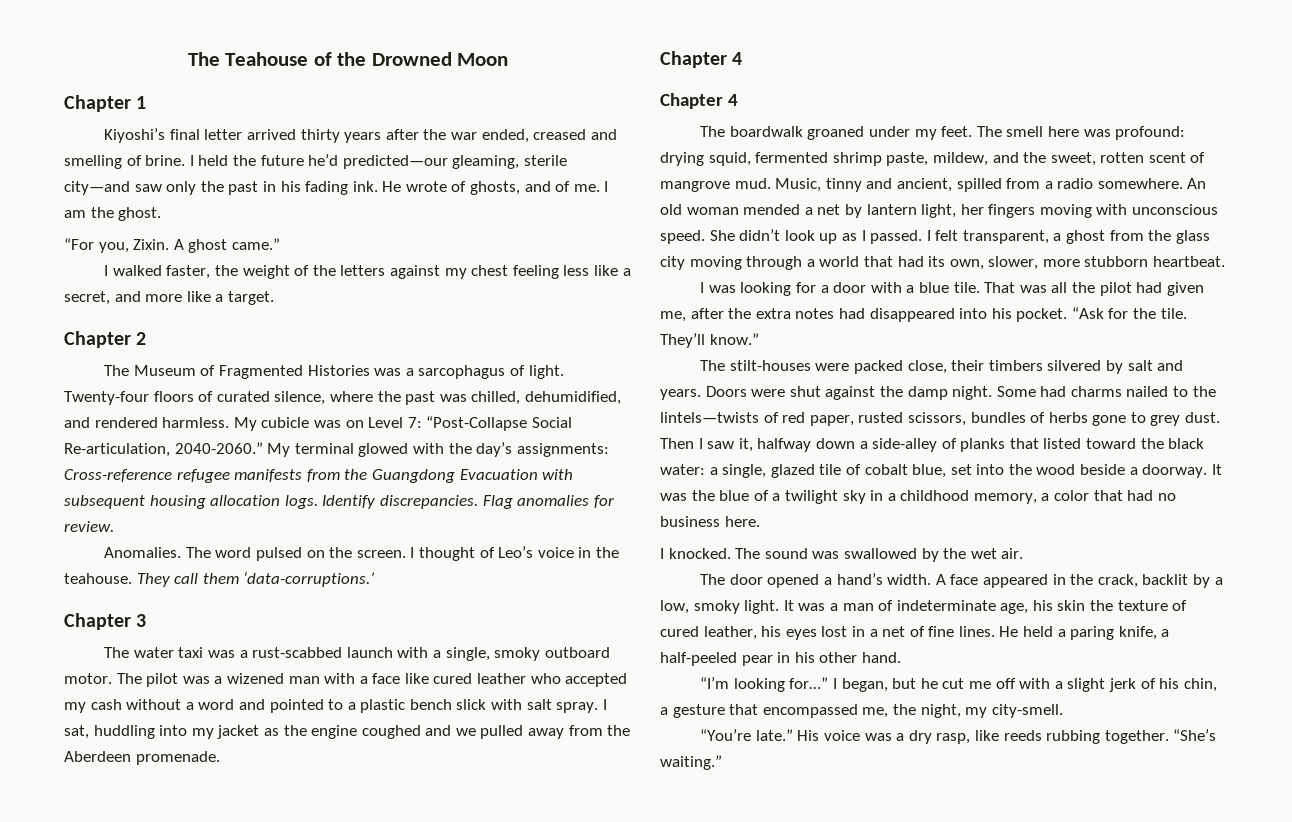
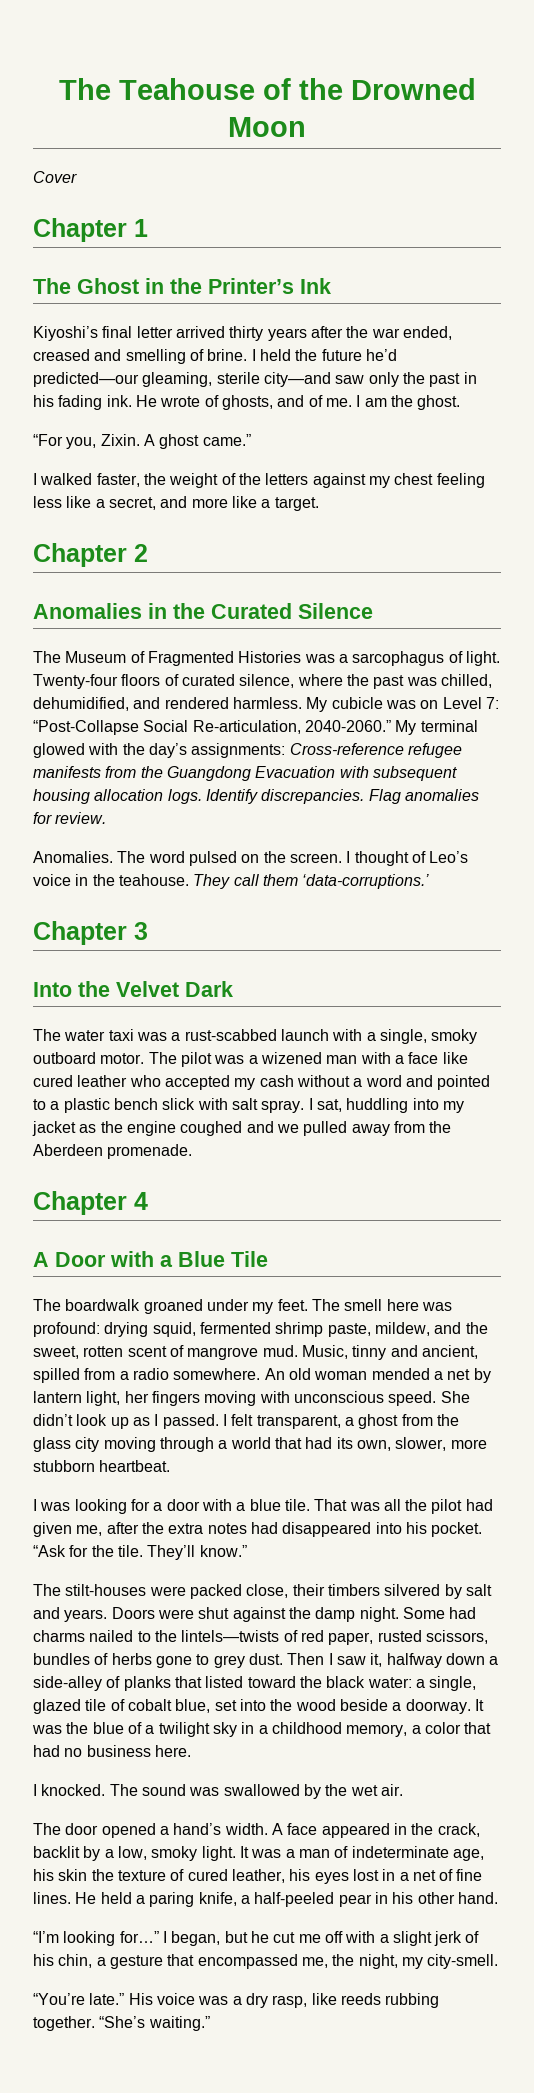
(509, 59) none -> [33,171,77,183] // Cover
(147, 102) none -> [33,278,331,294] // The Ghost in the Printer’s Ink
(147, 338) none -> [33,603,373,619] // Anomalies in the Curated Silence
(147, 620) none -> [33,981,233,997] // Into the Velvet Dark
[660,93,738,109] Chapter 4 -> [33,1251,268,1267] A Door with a Blue Tile

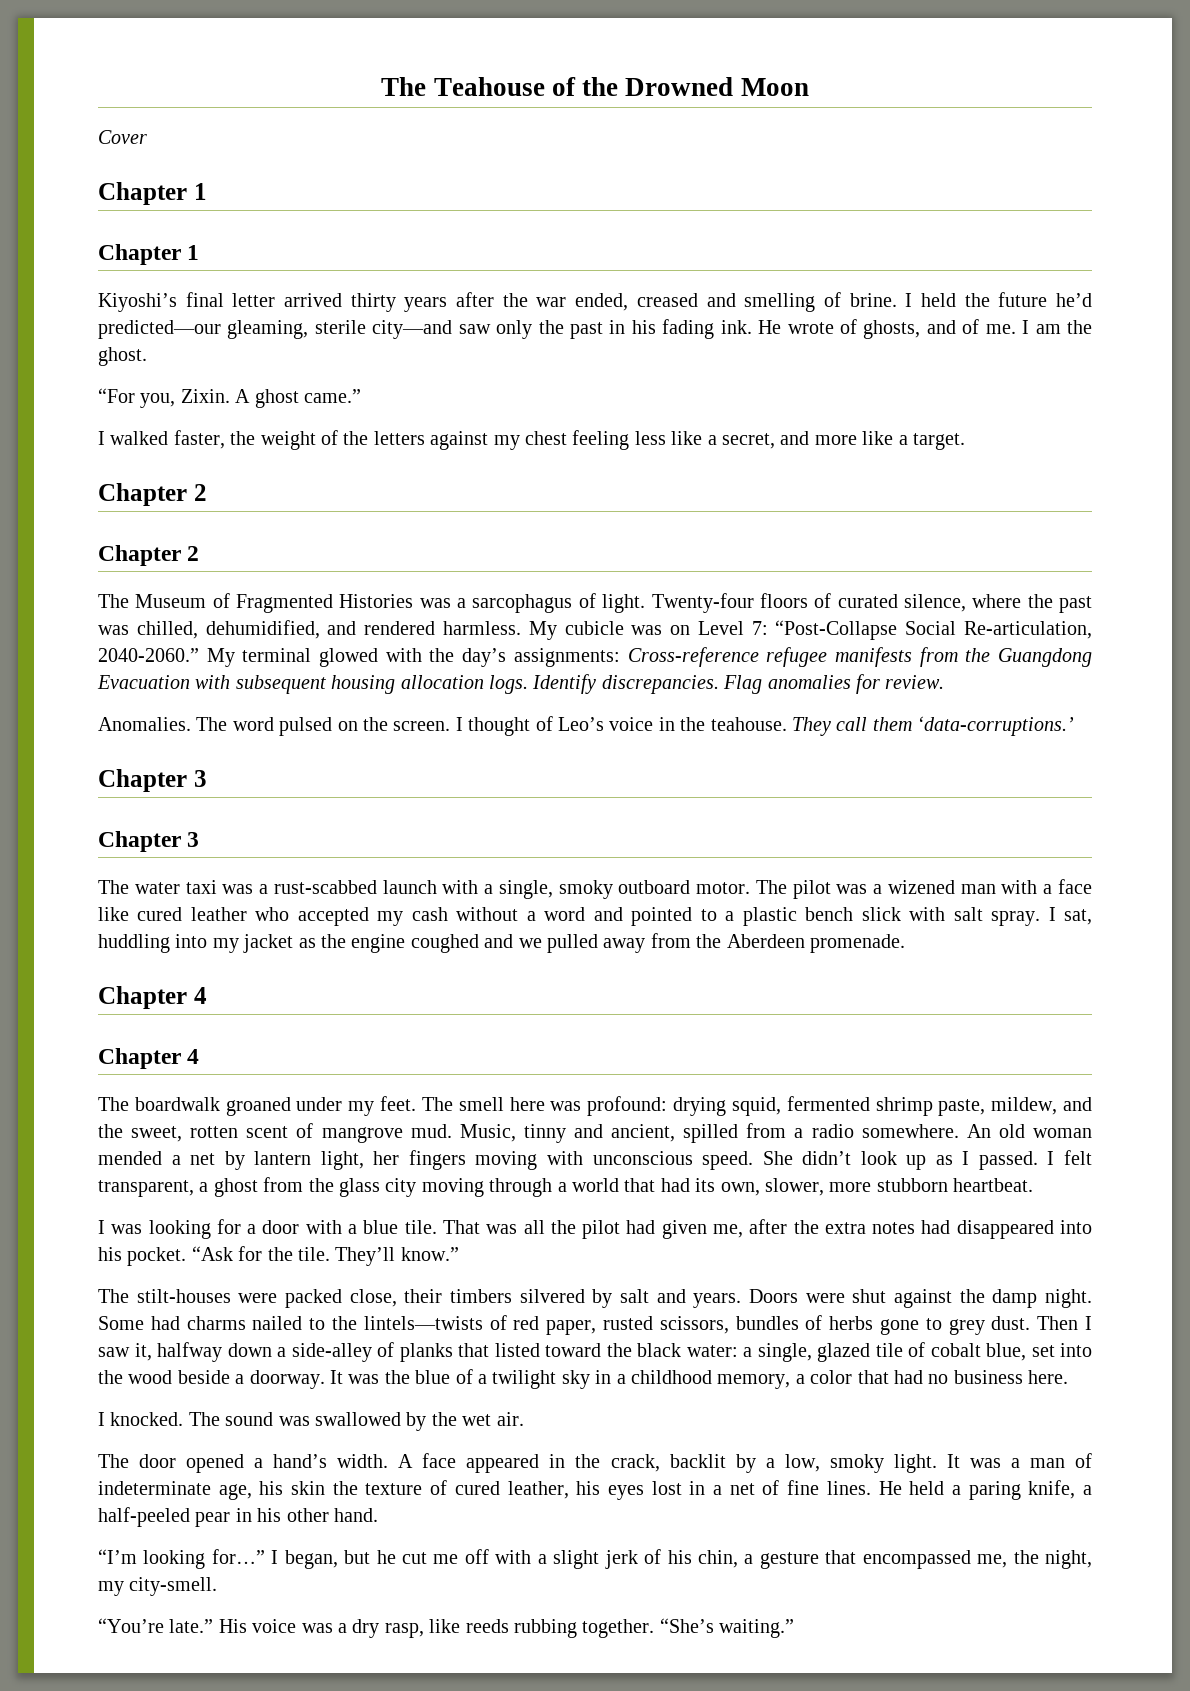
[33,278,331,294] The Ghost in the Printer’s Ink -> [98,244,200,265] Chapter 1
[33,603,373,619] Anomalies in the Curated Silence -> [98,545,200,566] Chapter 2
[33,981,233,997] Into the Velvet Dark -> [98,831,200,852] Chapter 3
[33,1251,268,1267] A Door with a Blue Tile -> [98,1048,200,1069] Chapter 4

